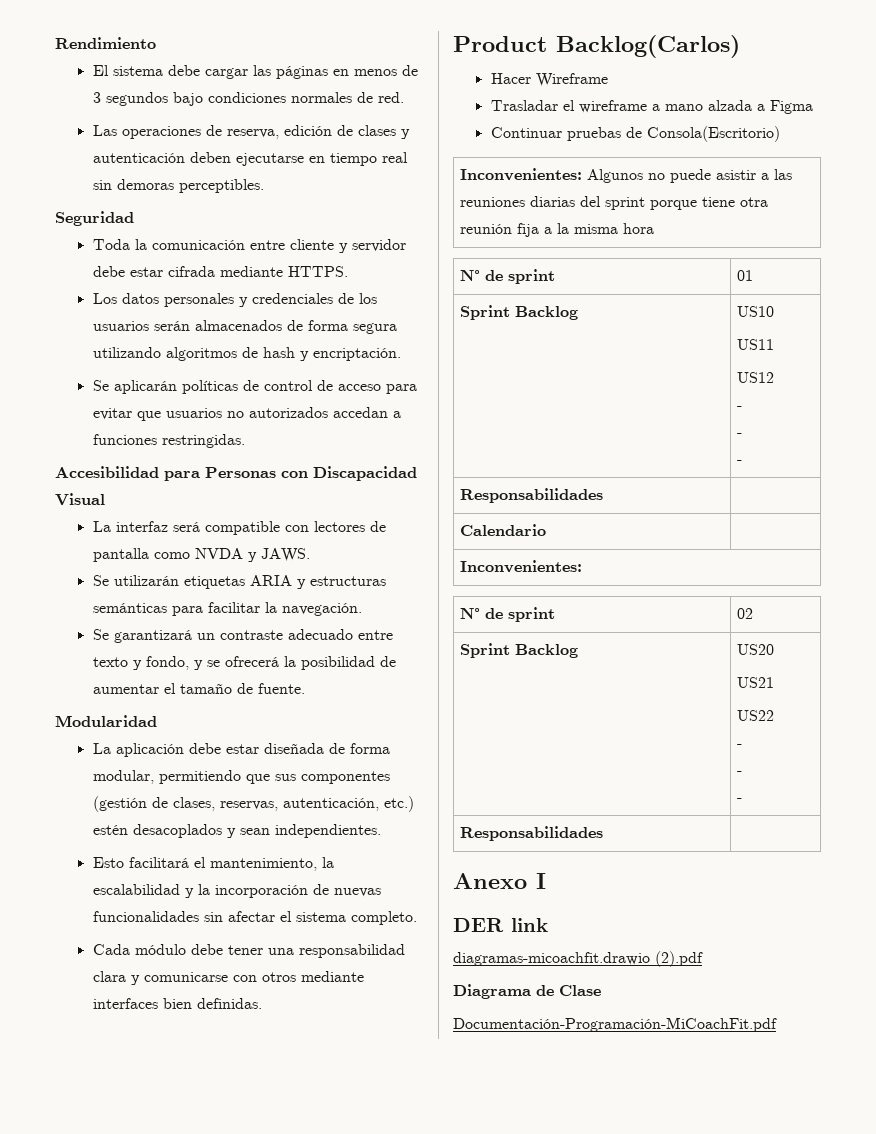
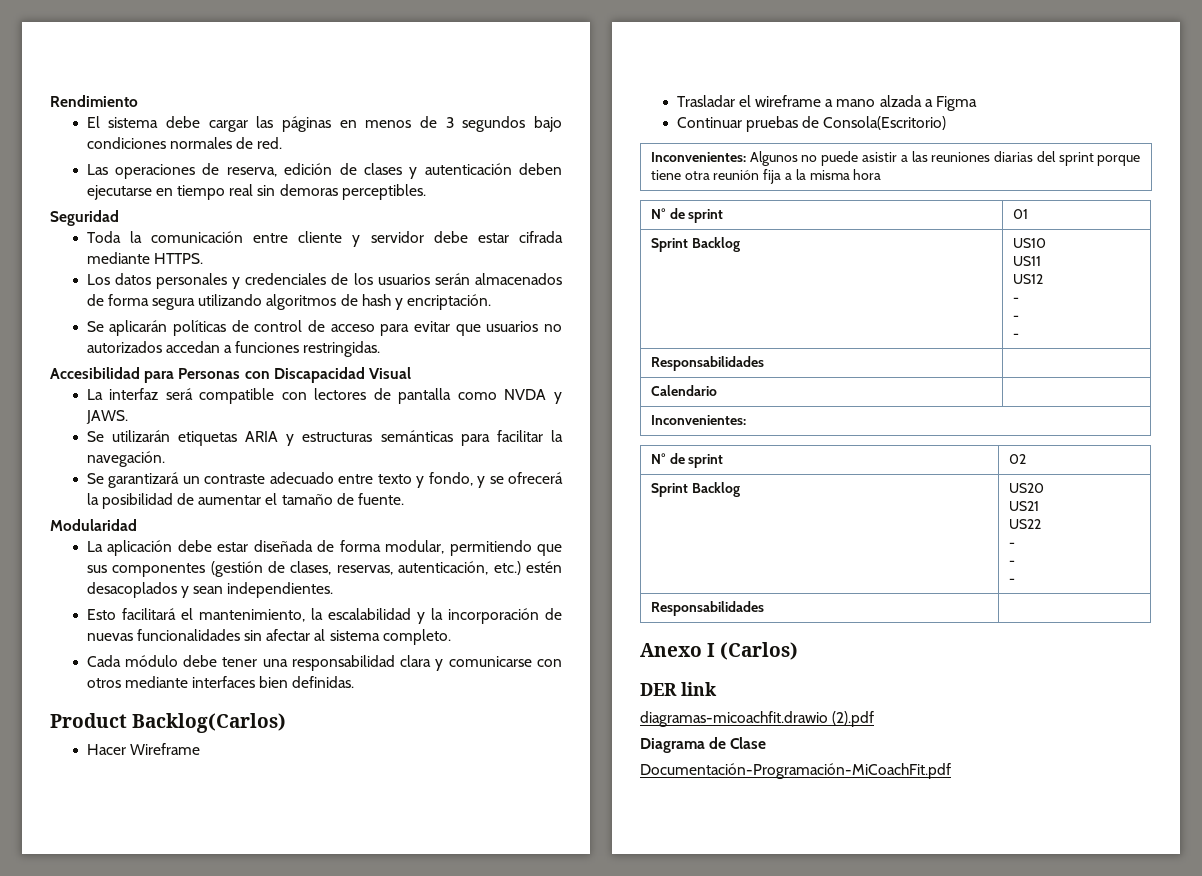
[279,911,292,922] el -> [314,629,326,641] al
(546, 881) none -> [720,642,799,660] (Carlos)

